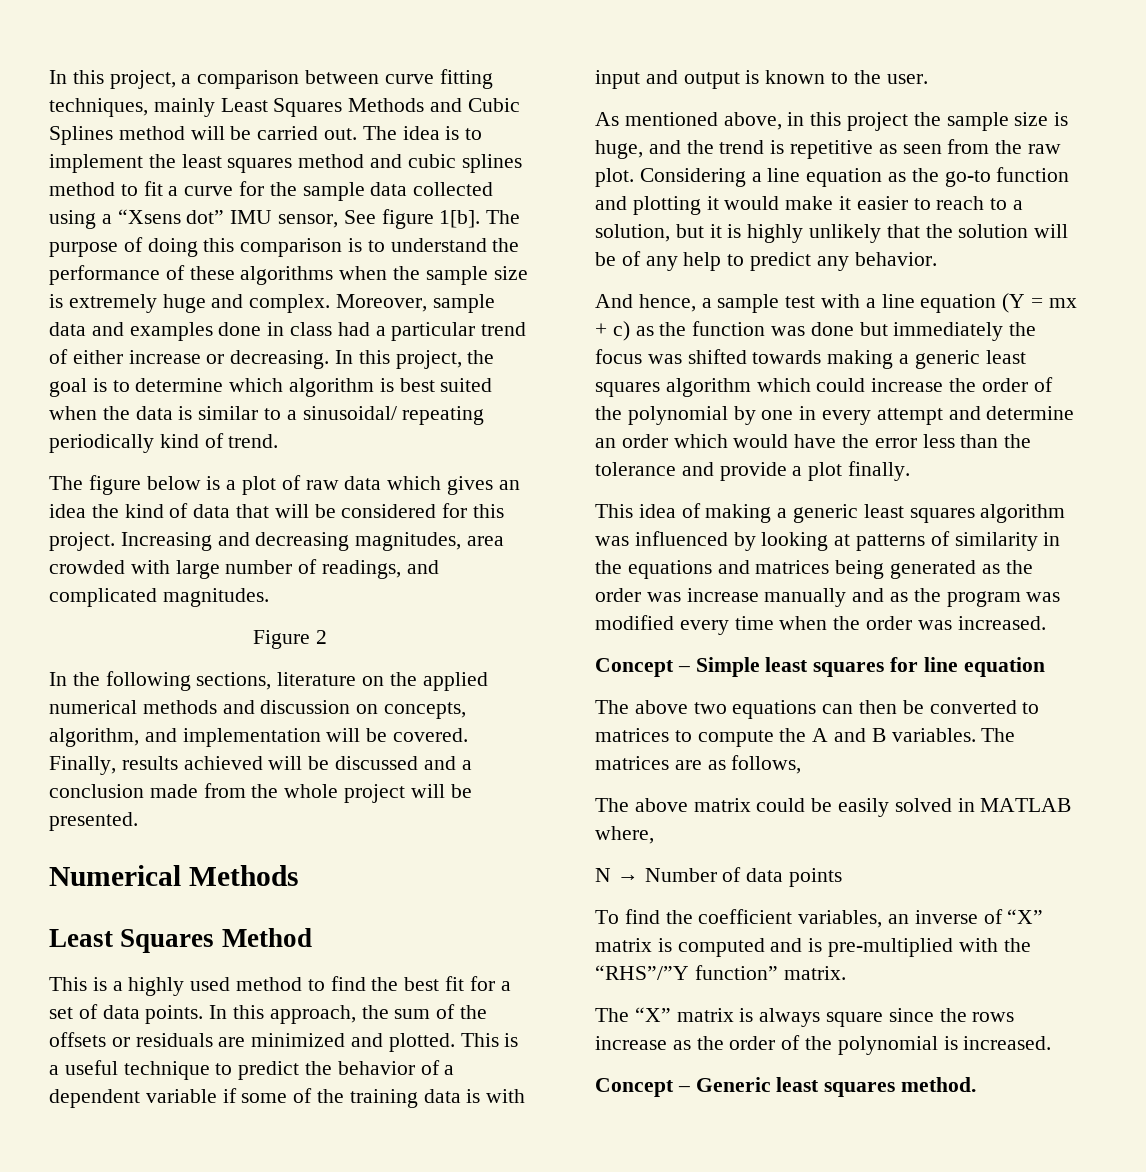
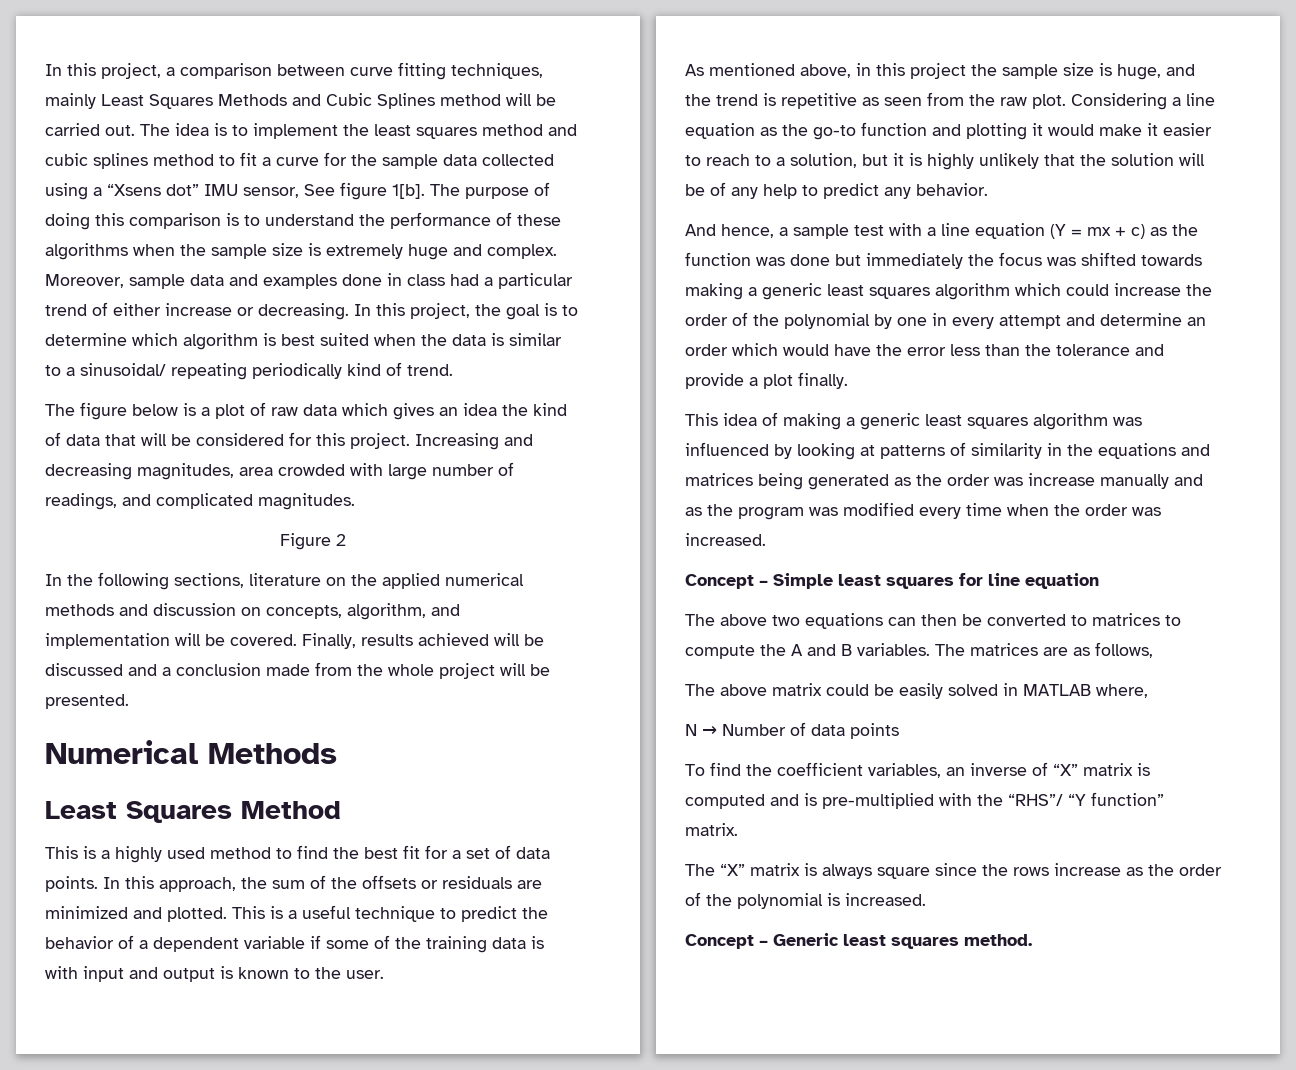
[595,965,689,980] “RHS”/”Y -> [1008,794,1086,806] “RHS”/ “Y

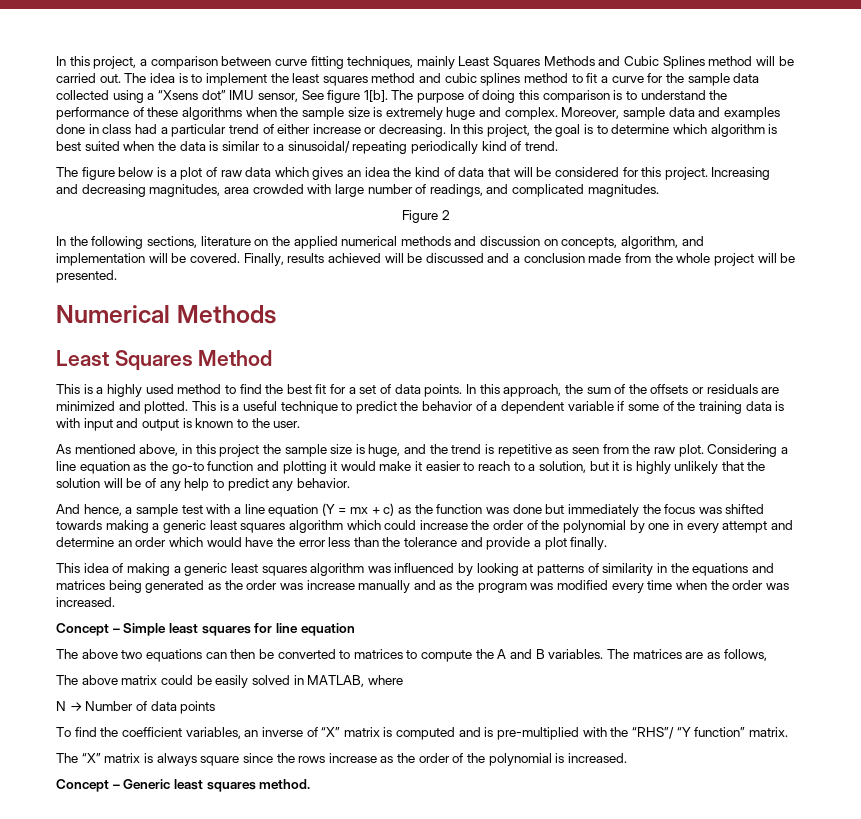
[1023,684,1148,698] MATLAB where, -> [307,675,403,687] MATLAB, where

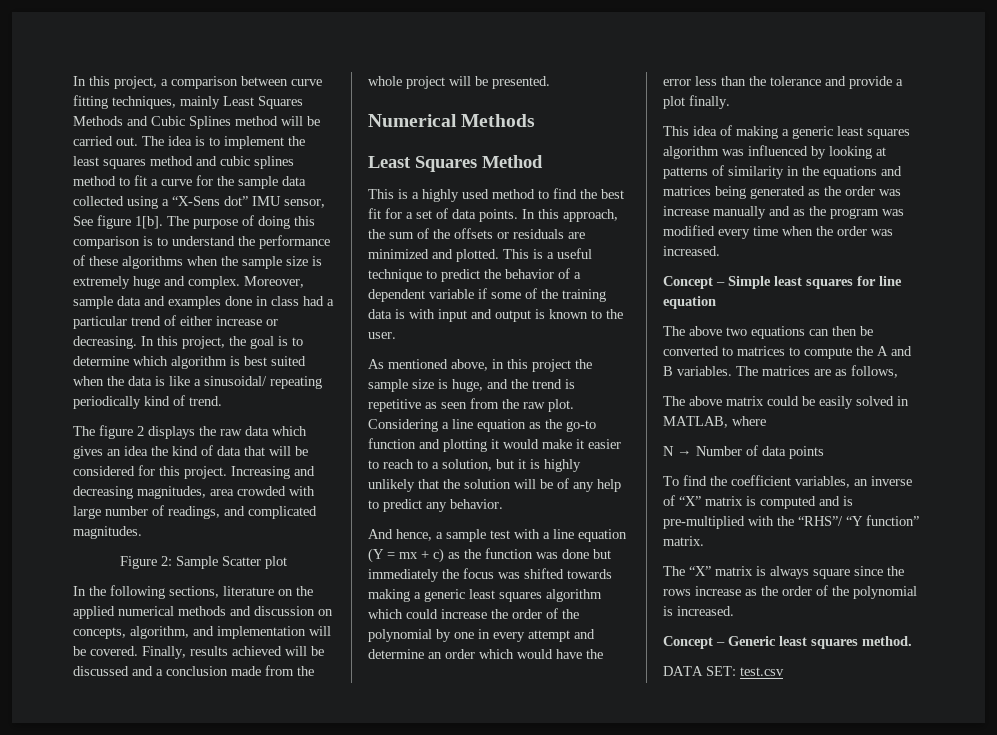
[157,90,198,100] “Xsens -> [172,196,220,206] “X-Sens
[221,141,274,151] similar to -> [169,376,190,386] like
[118,167,217,180] below is a plot of -> [137,426,216,439] 2 displays the
[441,210,450,220] 2 -> [161,556,287,569] 2: Sample Scatter plot
(311, 784) none -> [663,666,784,676] // DATA SET: test.csv

